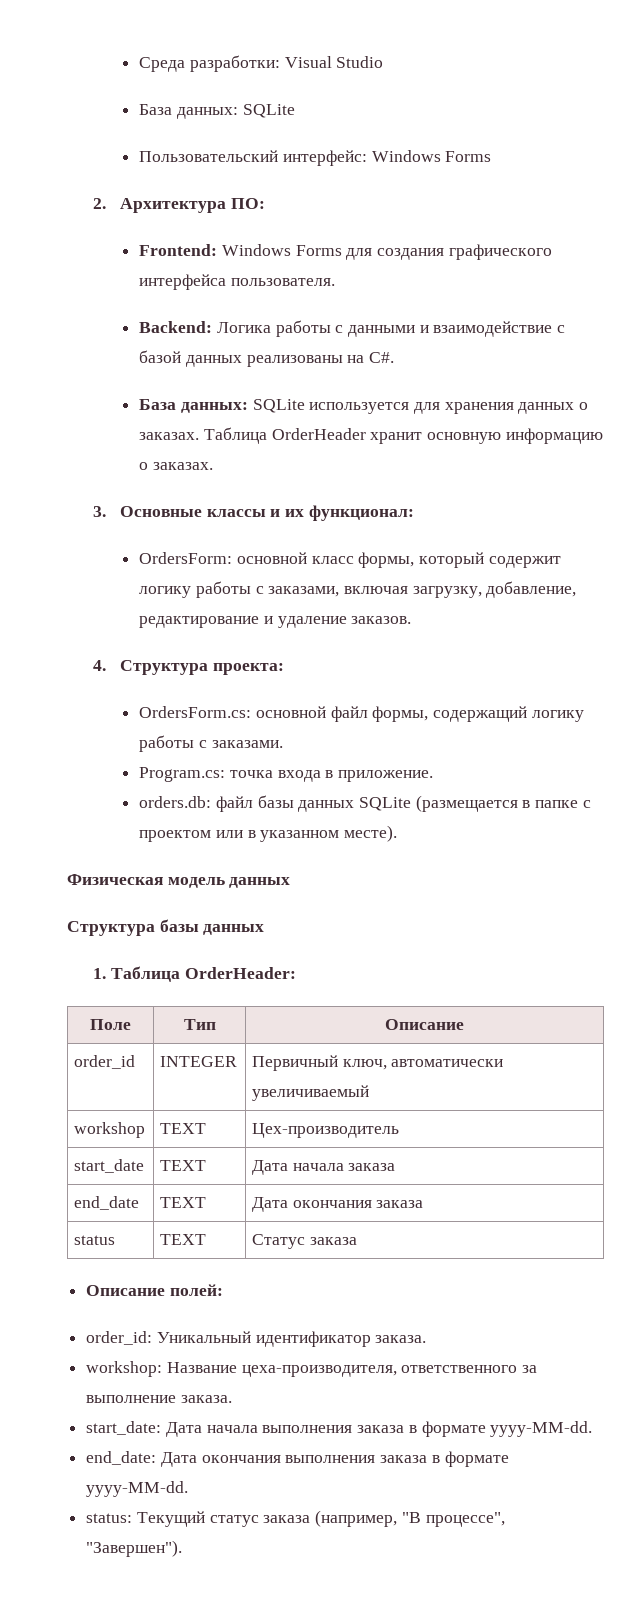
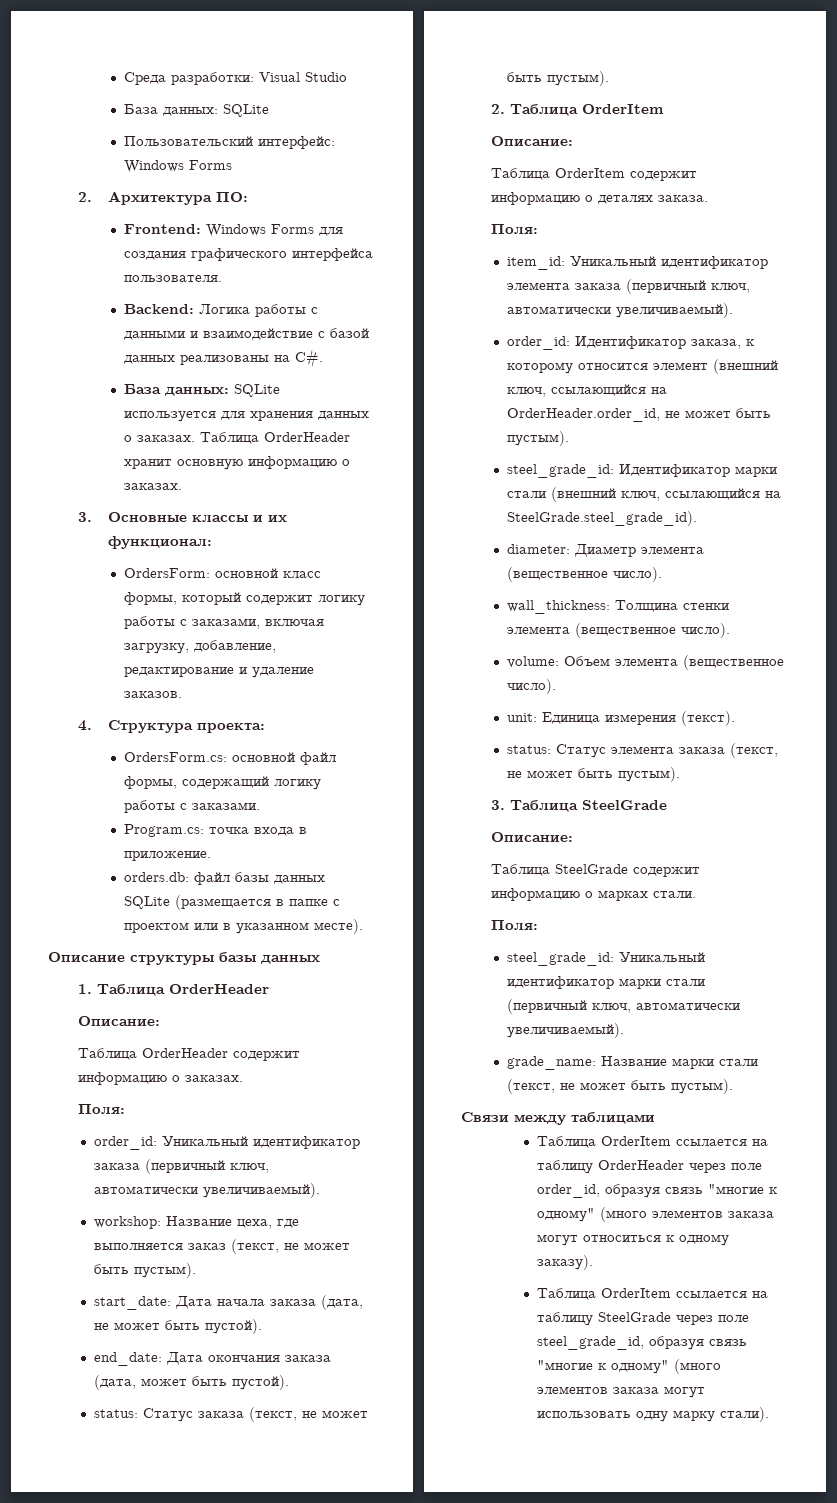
[67,874,291,888] [67,921,155,936] Физическая модель данных // Структура -> [48,952,214,965] Описание структуры
[184,967,296,979] [90,1019,131,1030] [183,1019,216,1030] [385,1019,464,1030] [74,1055,136,1069] [160,1056,238,1067] [252,1055,504,1071] [252,1085,370,1101] [74,1122,146,1138] [160,1123,207,1134] [252,1123,400,1138] [74,1159,145,1173] [160,1160,207,1171] [252,1160,396,1175] [74,1196,140,1210] [160,1197,207,1208] [252,1197,424,1212] [74,1235,116,1245] [160,1234,207,1245] [252,1234,357,1249] [86,1284,223,1296] [86,1331,427,1347] [86,1361,538,1377] [86,1395,232,1403] [86,1421,593,1437] [86,1451,509,1467] [86,1481,189,1497] [86,1510,505,1527] [86,1540,183,1557] OrderHeader: // Поле | Тип | Описание // order_id | INTEGER | Первичный ключ, автоматически увеличиваемый // workshop | TEXT | Цех-производитель // start_date | TEXT | Дата начала заказа // end_date | TEXT | Дата окончания заказа // status | TEXT | Статус заказа // Описание полей: // order_id: Уникальный идентификатор заказа. // workshop: Название цеха-производителя, ответственного за выполнение заказа. // start_date: Дата начала выполнения заказа в формате yyyy-MM-dd. // end_date: Дата окончания выполнения заказа в формате yyyy-MM-dd. // status: Текущий статус заказа (например, "В процессе", "Завершен"). -> [168,984,269,994] [77,1016,160,1026] [77,1048,300,1061] [77,1072,243,1085] [77,1104,125,1114] [94,1136,361,1150] [94,1159,270,1174] [94,1183,321,1198] [94,1216,300,1229] [94,1239,351,1254] [94,1263,197,1278] [94,1295,364,1310] [94,1319,263,1334] [94,1352,332,1366] [94,1375,290,1390] [94,1407,369,1422] [507,71,610,86] [490,104,664,116] [490,136,573,146] [490,168,697,181] [490,192,708,205] [490,224,538,234] [507,256,769,270] [507,279,751,294] [507,303,734,318] [507,336,756,350] [507,359,779,374] [507,384,668,397] [507,408,772,422] [507,431,570,446] [507,464,778,478] [507,487,782,502] [507,511,698,526] [507,544,705,557] [507,567,663,582] [507,600,730,614] [507,623,731,638] [507,655,785,670] [507,679,557,694] [507,711,736,726] [507,743,779,758] [507,767,681,782] [490,800,667,812] [490,832,573,842] [490,864,700,877] [490,888,696,901] [490,920,538,930] [507,952,706,966] [507,976,706,989] [507,999,741,1014] [507,1023,625,1038] [507,1056,759,1070] [507,1079,734,1094] [461,1112,655,1125] [537,1136,769,1148] [537,1160,763,1174] [537,1184,779,1198] [537,1207,775,1222] [537,1234,730,1246] [537,1255,594,1270] [537,1288,769,1300] [537,1312,750,1326] [537,1336,748,1350] [537,1359,722,1374] [537,1386,706,1398] [537,1407,770,1422] OrderHeader // Описание: // Таблица OrderHeader содержит информацию о заказах. // Поля: // order_id: Уникальный идентификатор заказа (первичный ключ, автоматически увеличиваемый). // workshop: Название цеха, где выполняется заказ (текст, не может быть пустым). // start_date: Дата начала заказа (дата, не может быть пустой). // end_date: Дата окончания заказа (дата, может быть пустой). // status: Статус заказа (текст, не может быть пустым). // 2. Таблица OrderItem // Описание: // Таблица OrderItem содержит информацию о деталях заказа. // Поля: // item_id: Уникальный идентификатор элемента заказа (первичный ключ, автоматически увеличиваемый). // order_id: Идентификатор заказа, к которому относится элемент (внешний ключ, ссылающийся на OrderHeader.order_id, не может быть пустым). // steel_grade_id: Идентификатор марки стали (внешний ключ, ссылающийся на SteelGrade.steel_grade_id). // diameter: Диаметр элемента (вещественное число). // wall_thickness: Толщина стенки элемента (вещественное число). // volume: Объем элемента (вещественное число). // unit: Единица измерения (текст). // status: Статус элемента заказа (текст, не может быть пустым). // 3. Таблица SteelGrade // Описание: // Таблица SteelGrade содержит информацию о марках стали. // Поля: // steel_grade_id: Уникальный идентификатор марки стали (первичный ключ, автоматически увеличиваемый). // grade_name: Название марки стали (текст, не может быть пустым). // Связи между таблицами // Таблица OrderItem ссылается на таблицу OrderHeader через поле order_id, образуя связь "многие к одному" (много элементов заказа могут относиться к одному заказу). // Таблица OrderItem ссылается на таблицу SteelGrade через поле steel_grade_id, образуя связь "многие к одному" (много элементов заказа могут использовать одну марку стали).

